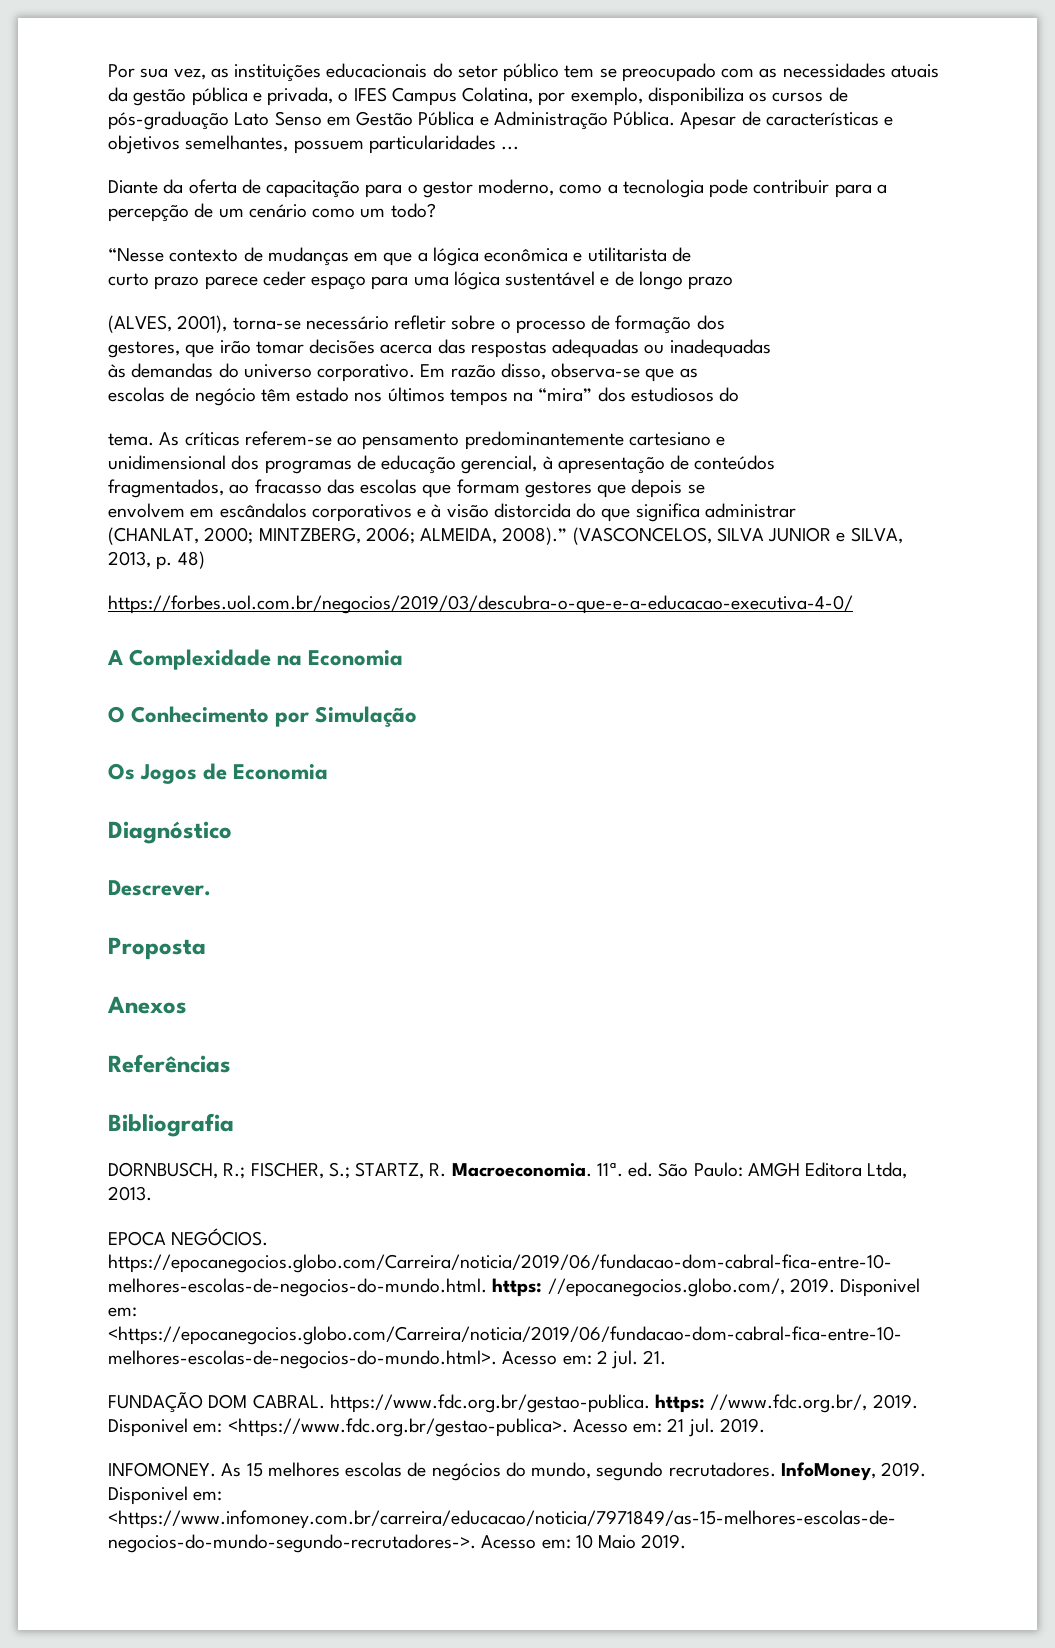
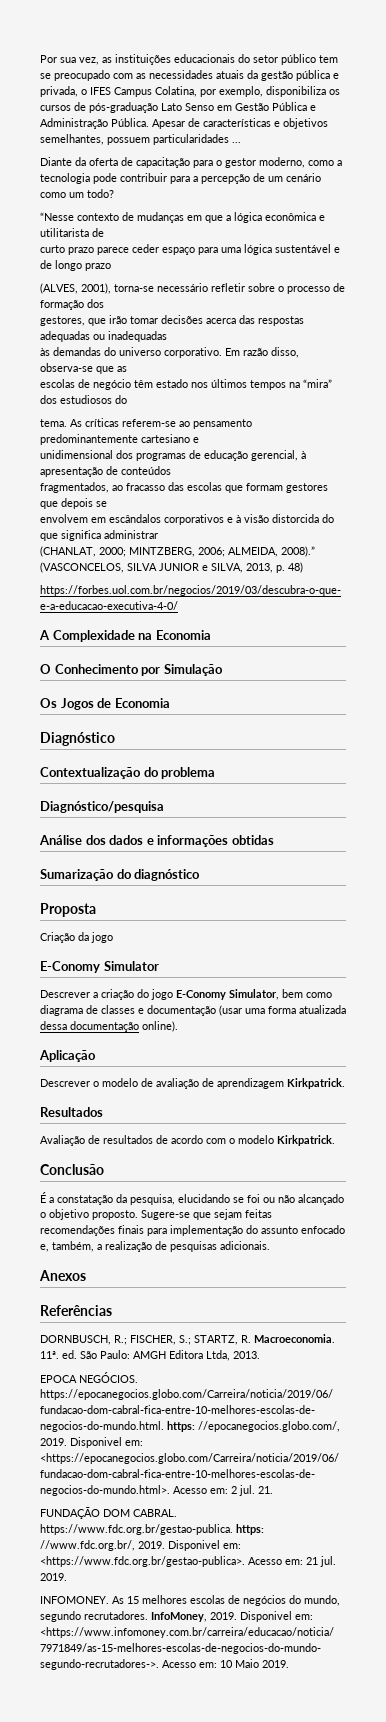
[108,880,211,896] [108,937,206,960] Descrever. // Proposta -> [40,767,216,779] [40,801,164,813] [39,835,274,847] [40,869,201,881] [40,903,96,917] [40,932,113,943] [40,961,159,973] [40,989,332,1000] [40,1005,346,1016] [40,1021,178,1032] [39,1050,96,1062] [40,1078,345,1089] [40,1107,103,1117] [40,1135,335,1146] [40,1164,104,1175] [40,1192,344,1205] [40,1209,272,1220] [40,1225,345,1236] [40,1241,270,1252] Contextualização do problema // Diagnóstico/pesquisa // Análise dos dados e informações obtidas // Sumarização do diagnóstico // Proposta // Criação da jogo // E-Conomy Simulator // Descrever a criação do jogo E-Conomy Simulator, bem como diagrama de classes e documentação (usar uma forma atualizada dessa documentação online). // Aplicação // Descrever o modelo de avaliação de aprendizagem Kirkpatrick. // Resultados // Avaliação de resultados de acordo com o modelo Kirkpatrick. // Conclusão // É a constatação da pesquisa, elucidando se foi ou não alcançado o objetivo proposto. Sugere-se que sejam feitas recomendações finais para implementação do assunto enfocado e, também, a realização de pesquisas adicionais.
[108,1113,234,1137] // Bibliografia -> (112, 1310) none

